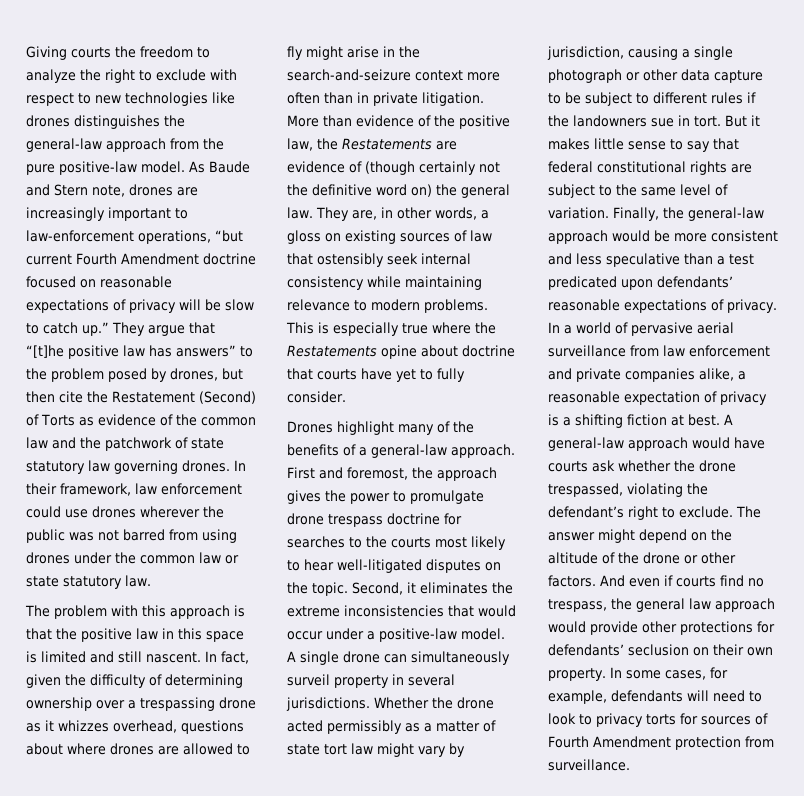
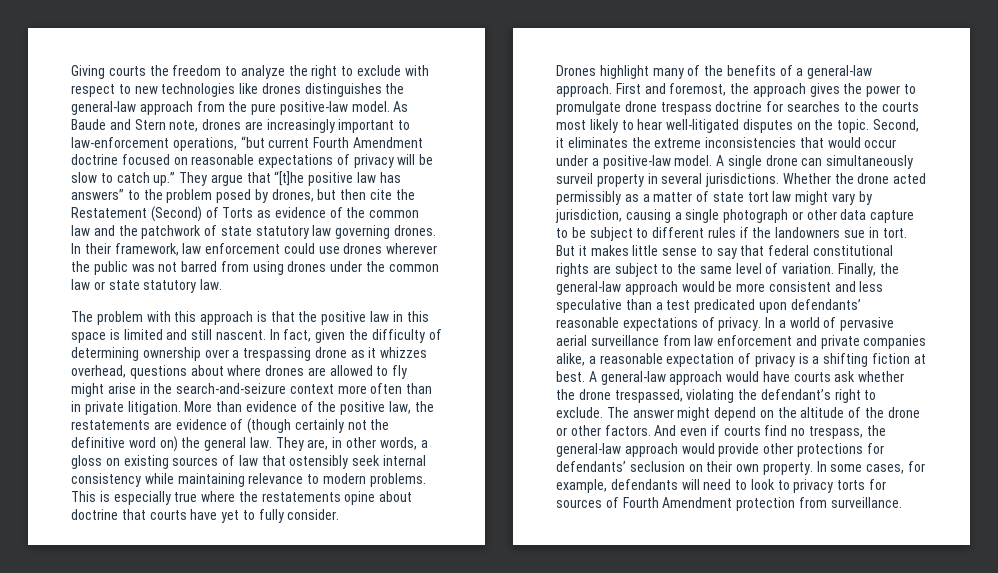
[342,138,432,150] Restatements -> [71,420,150,430] restatements
[287,345,377,357] Restatements -> [261,492,341,502] restatements
[636,598,711,612] general law -> [556,443,621,457] general-law

